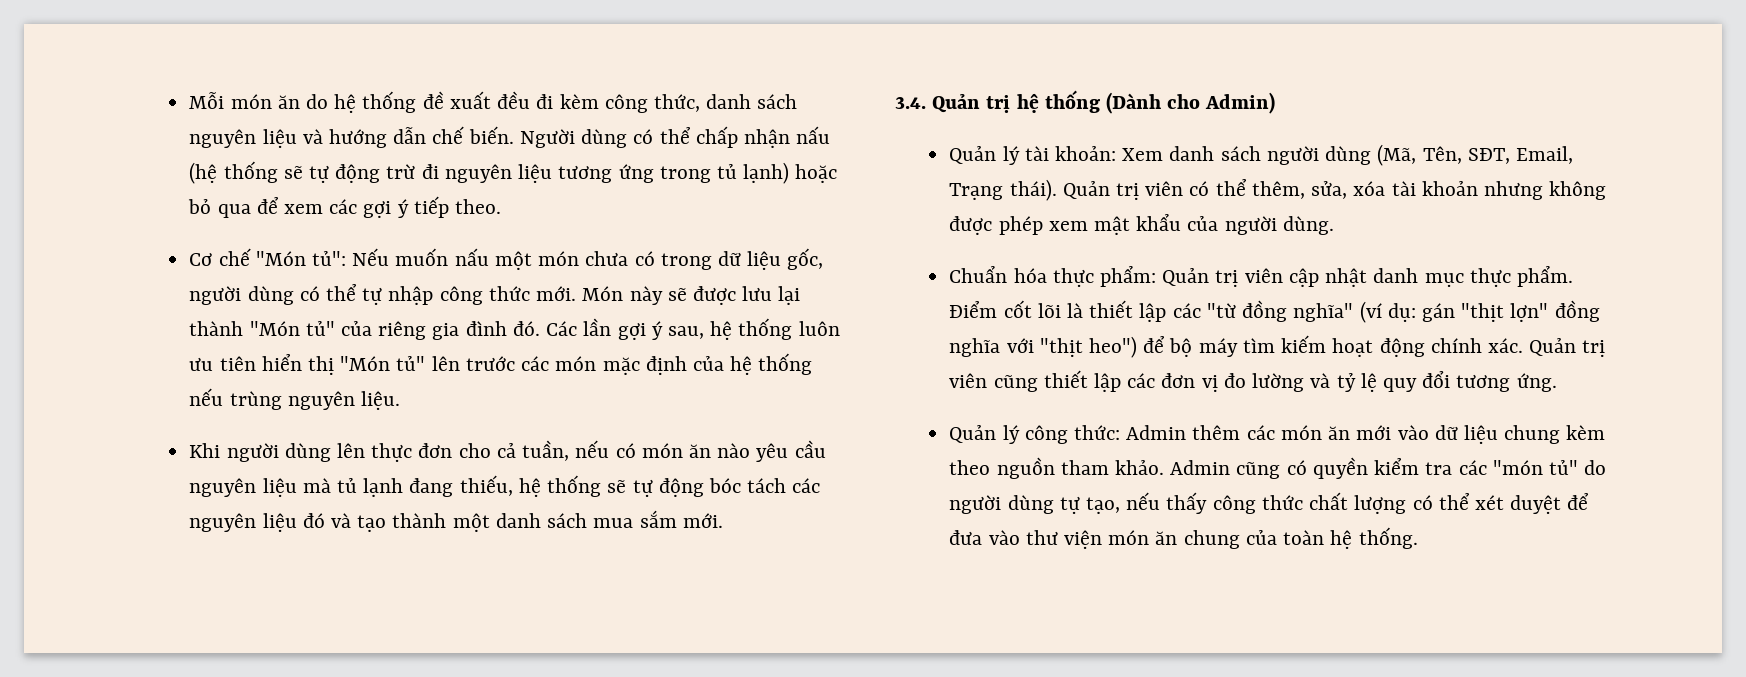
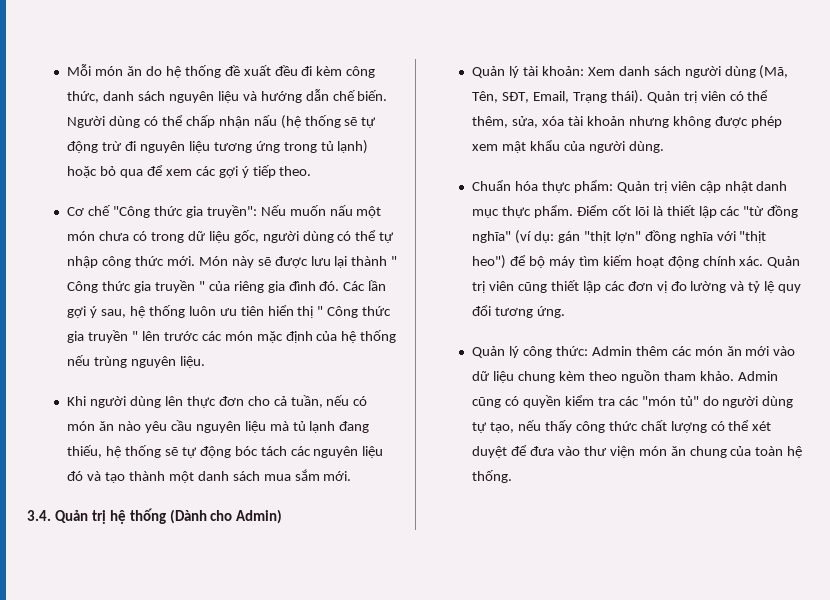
[255,251,347,266] "Món tủ": -> [113,205,257,218] "Công thức gia truyền":
[249,321,335,336] "Món tủ" -> [391,256,398,266] [67,280,205,293] " Công thức gia truyền "
[340,356,426,371] "Món tủ" -> [317,306,392,318] [67,330,139,343] " Công thức gia truyền "

